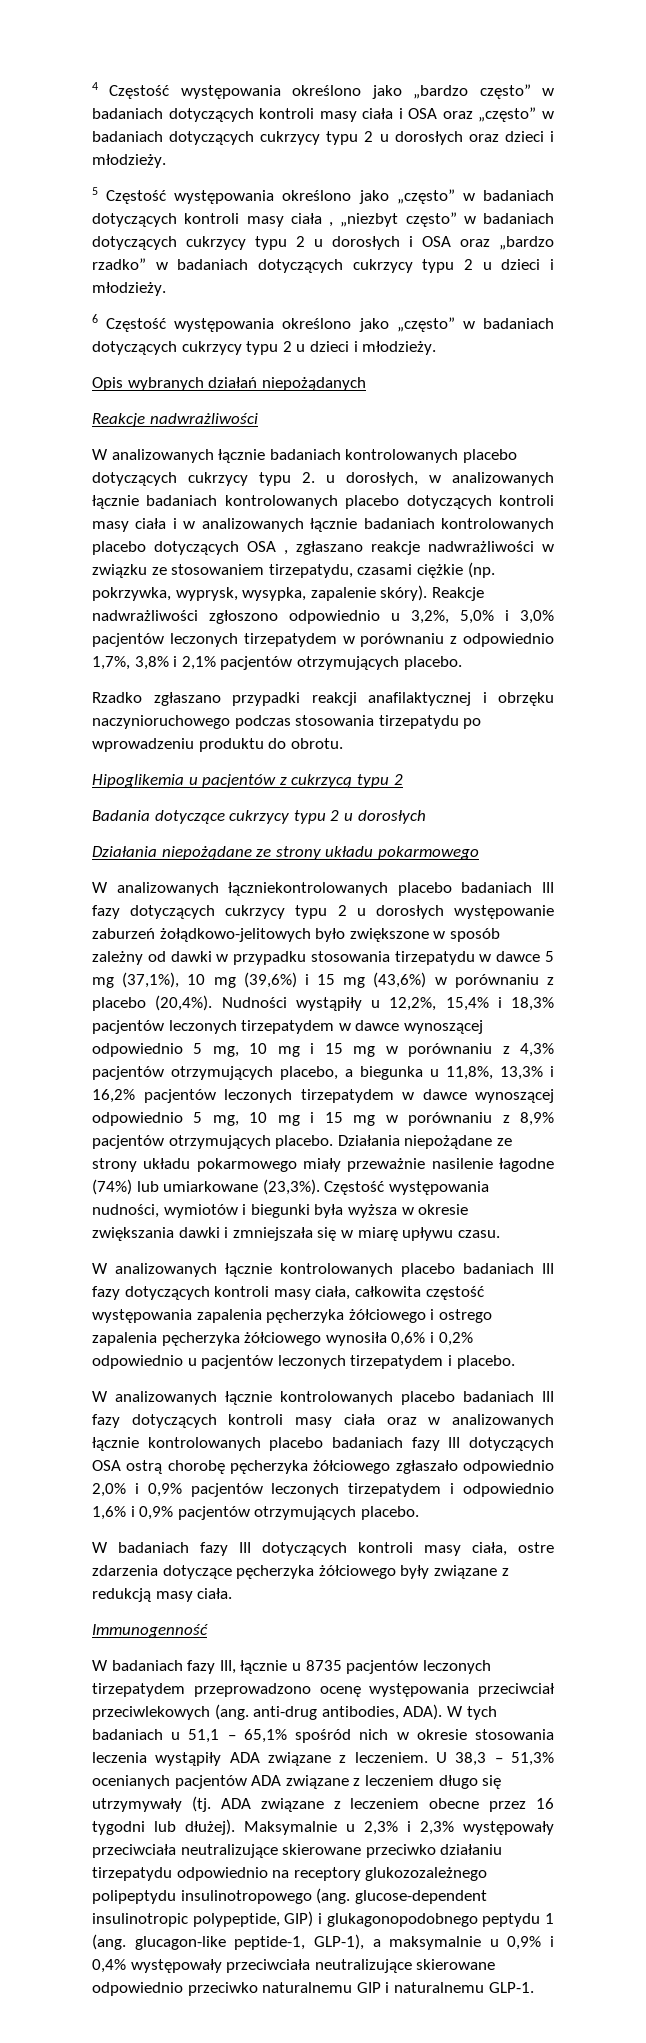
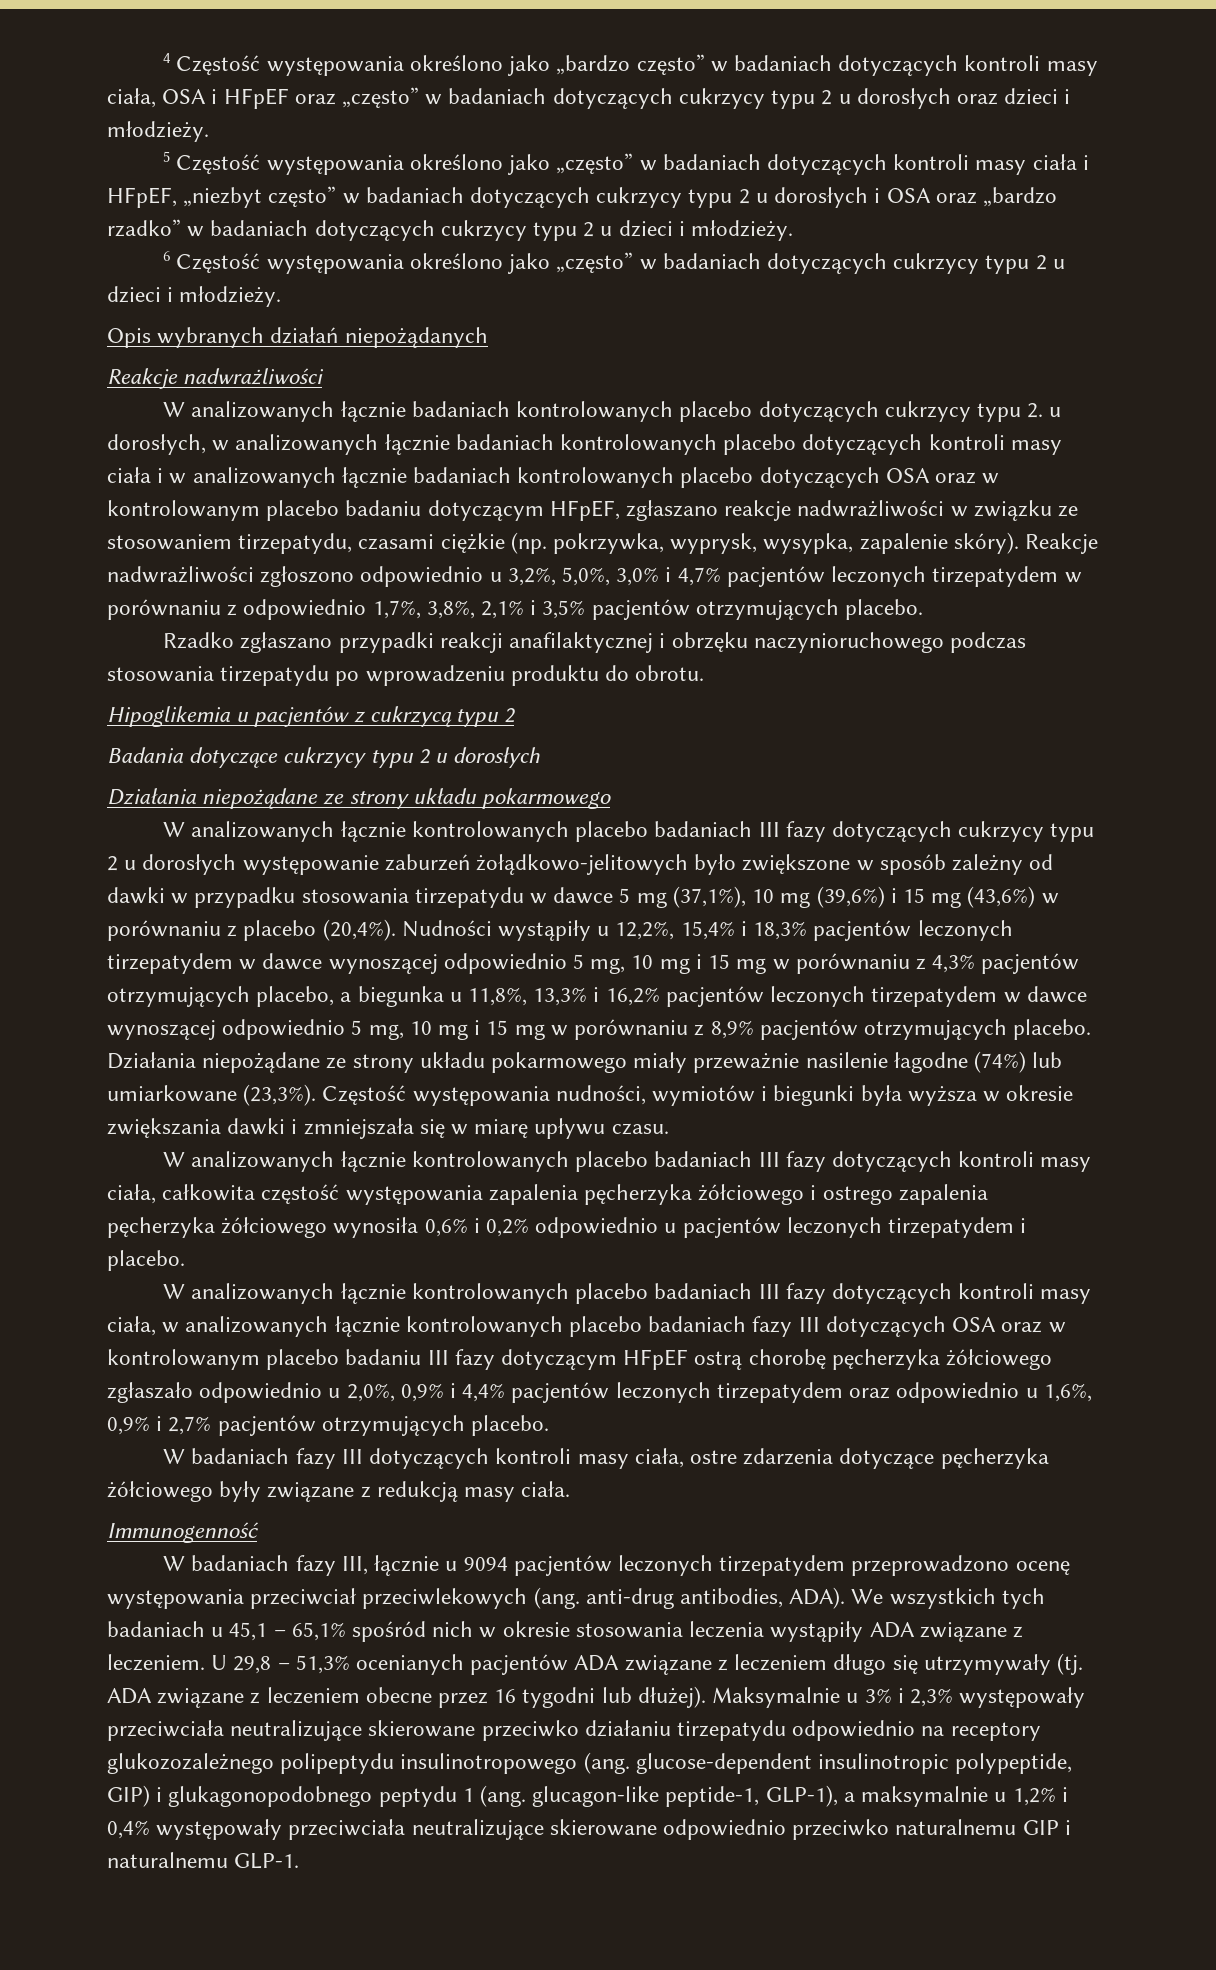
[362,108,438,119] ciała i OSA -> [107,88,289,109] ciała, OSA i HFpEF
[329,222,333,227] , -> [1082,155,1089,170] [107,187,177,208] i HFpEF,
[284,550,288,555] , -> [935,472,1000,484] [107,500,620,521] oraz w kontrolowanym placebo badaniu dotyczącym HFpEF,
[460,610,554,624] 5,0% i 3,0% -> [562,567,721,586] 5,0%, 3,0% i 4,7%
[134,656,216,670] 3,8% i 2,1% -> [426,600,586,619] 3,8%, 2,1% i 3,5%
[228,882,389,896] łączniekontrolowanych -> [340,821,569,842] łącznie kontrolowanych
[343,1414,417,1425] ciała oraz -> [107,1316,156,1336] ciała,
(121, 1465) none -> [1001,1321,1066,1333] [107,1349,689,1370] oraz w kontrolowanym placebo badaniu III fazy dotyczącym HFpEF
[92,1483,554,1497] [92,1506,174,1520] 2,0% i 0,9% pacjentów leczonych tirzepatydem i odpowiednio 1,6% i 0,9% -> [328,1382,1092,1403] [107,1416,212,1435] u 2,0%, 0,9% i 4,4% pacjentów leczonych tirzepatydem oraz odpowiednio u 1,6%, 0,9% i 2,7%
[305,1660,342,1671] 8735 -> [463,1557,508,1571] 9094
[446,1706,463,1717] W -> [851,1588,996,1609] We wszystkich
[188,1729,220,1743] 51,1 -> [229,1622,268,1641] 45,1
[455,1752,487,1766] 38,3 -> [233,1656,272,1674] 29,8
[364,1821,398,1835] 2,3% -> [864,1688,892,1703] 3%
[507,1936,542,1950] 0,9% -> [1012,1787,1056,1806] 1,2%

